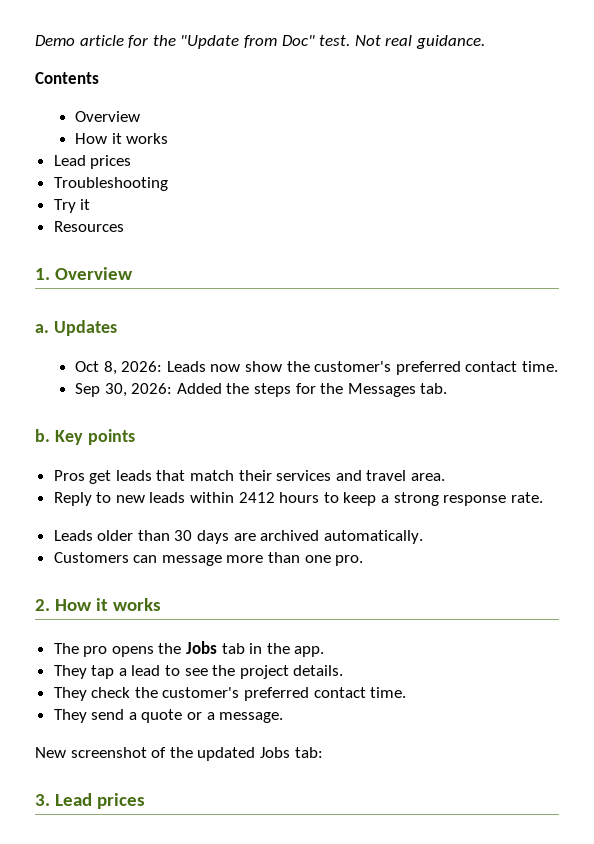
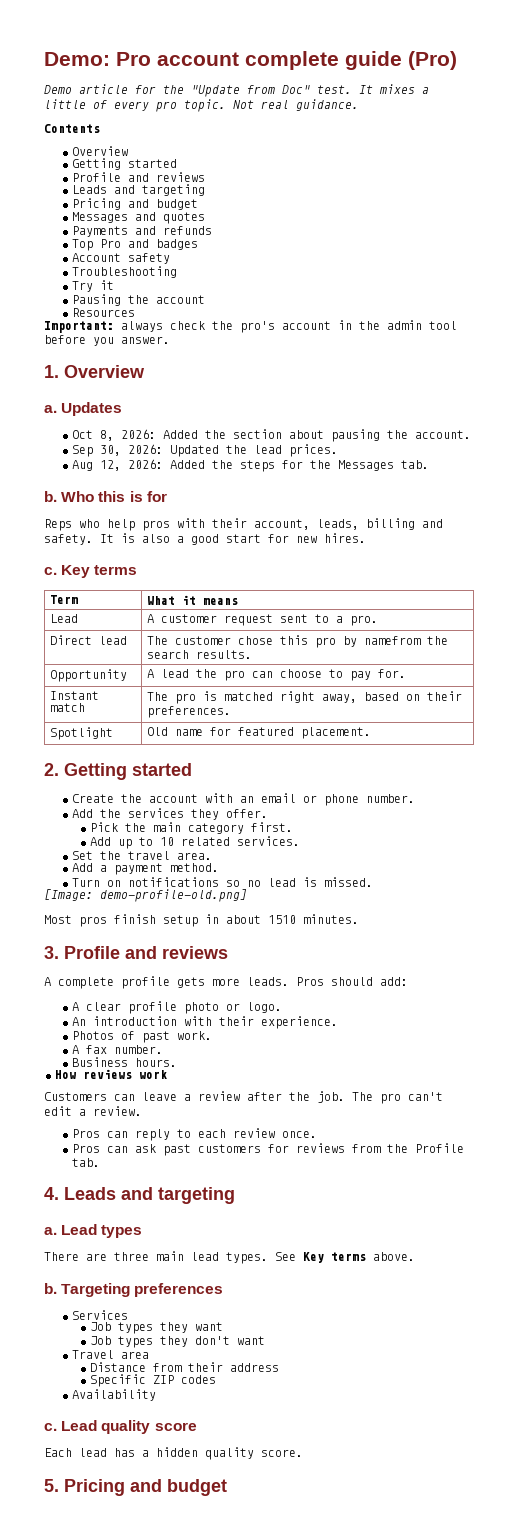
(35, 40) none -> [44,51,457,70] Demo: Pro account complete guide (Pro) //
(351, 40) none -> [359,84,429,94] [44,99,226,112] It mixes a little of every pro topic.
[75,133,169,144] [53,155,132,169] [53,177,168,191] [53,199,91,213] [53,221,124,232] How it works // Lead prices // Troubleshooting // Try it // Resources -> [72,158,178,170] [72,172,206,182] [72,184,206,196] [72,198,199,210] [72,212,206,224] [72,226,213,237] [72,239,199,251] [72,253,171,264] [72,266,178,278] [72,280,115,292] [72,294,206,306] [72,308,136,317] [44,320,457,333] [44,335,170,346] Getting started // Profile and reviews // Leads and targeting // Pricing and budget // Messages and quotes // Payments and refunds // Top Pro and badges // Account safety // Troubleshooting // Try it // Pausing the account // Resources // Important: always check the pro's account in the admin tool before you answer.
[166,361,558,375] [75,383,127,397] Leads now show the customer's preferred contact time. // Sep 30, -> [163,429,472,442] [72,444,339,457] [72,460,122,471] Added the section about pausing the account. // Sep 30, 2026: Updated the lead prices. // Aug 12,
[54,429,135,445] [53,470,446,484] [53,492,543,506] [53,530,423,544] [53,552,364,566] [35,598,161,611] [53,641,325,657] [53,665,344,679] [53,687,407,701] [53,709,284,723] [35,747,323,761] [35,793,145,809] Key points // Pros get leads that match their services and travel area. // Reply to new leads within 2412 hours to keep a strong response rate. // Leads older than 30 days are archived automatically. // Customers can message more than one pro. // 2. How it works // The pro opens the Jobs tab in the app. // They tap a lead to see the project details. // They check the customer's preferred contact time. // They send a quote or a message. // New screenshot of the updated Jobs tab: // 3. Lead prices -> [61,491,167,502] [44,518,443,531] [44,533,366,545] [44,565,138,578] [49,595,78,604] [146,595,238,605] [49,614,78,623] [146,614,378,626] [49,635,127,645] [146,635,448,648] [146,650,252,659] [49,669,127,682] [146,669,406,681] [49,691,99,700] [49,703,85,712] [146,691,462,704] [146,706,231,718] [49,727,113,740] [146,727,371,739] [44,763,192,780] [72,793,416,806] [72,808,269,820] [89,822,293,834] [89,836,300,849] [72,851,213,860] [72,863,220,875] [72,877,374,887] [44,889,247,902] [44,914,359,927] [44,946,228,959] [44,976,408,989] [72,1001,283,1014] [72,1016,339,1029] [72,1031,213,1043] [72,1045,164,1054] [72,1057,178,1067] [55,1069,167,1079] [44,1091,443,1104] [44,1106,142,1116] [72,1128,318,1141] [72,1143,465,1156] [72,1158,101,1167] [44,1187,235,1204] [44,1224,143,1238] [44,1251,415,1264] [44,1283,224,1297] [72,1310,129,1320] [89,1322,223,1334] [89,1336,265,1348] [72,1350,150,1359] [89,1362,279,1372] [89,1374,216,1387] [72,1389,157,1401] [44,1420,197,1434] [44,1447,303,1460] [44,1479,227,1496] Who this is for // Reps who help pros with their account, leads, billing and safety. It is also a good start for new hires. // c. Key terms // Term | What it means // Lead | A customer request sent to a pro. // Direct lead | The customer chose this pro by namefrom the search results. // Opportunity | A lead the pro can choose to pay for. // Instant match | The pro is matched right away, based on their preferences. // Spotlight | Old name for featured placement. // 2. Getting started // Create the account with an email or phone number. // Add the services they offer. // Pick the main category first. // Add up to 10 related services. // Set the travel area. // Add a payment method. // Turn on notifications so no lead is missed. // [Image: demo-profile-old.png] // Most pros finish setup in about 1510 minutes. // 3. Profile and reviews // A complete profile gets more leads. Pros should add: // A clear profile photo or logo. // An introduction with their experience. // Photos of past work. // A fax number. // Business hours. // How reviews work // Customers can leave a review after the job. The pro can't edit a review. // Pros can reply to each review once. // Pros can ask past customers for reviews from the Profile tab. // 4. Leads and targeting // a. Lead types // There are three main lead types. See Key terms above. // b. Targeting preferences // Services // Job types they want // Job types they don't want // Travel area // Distance from their address // Specific ZIP codes // Availability // c. Lead quality score // Each lead has a hidden quality score. // 5. Pricing and budget

